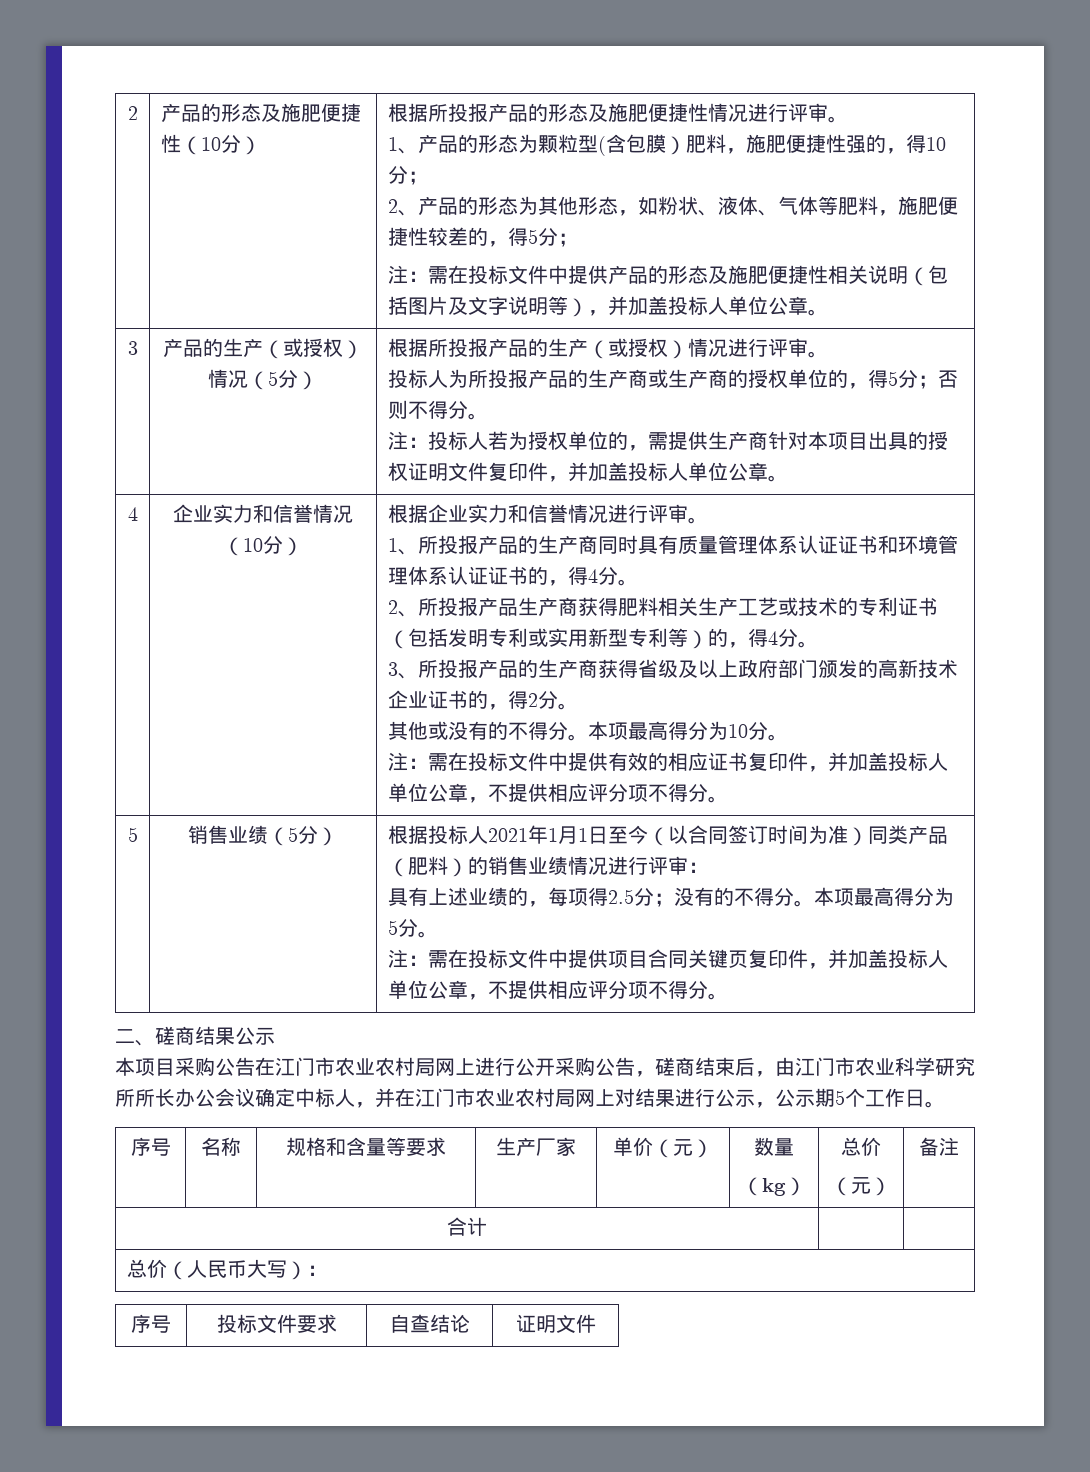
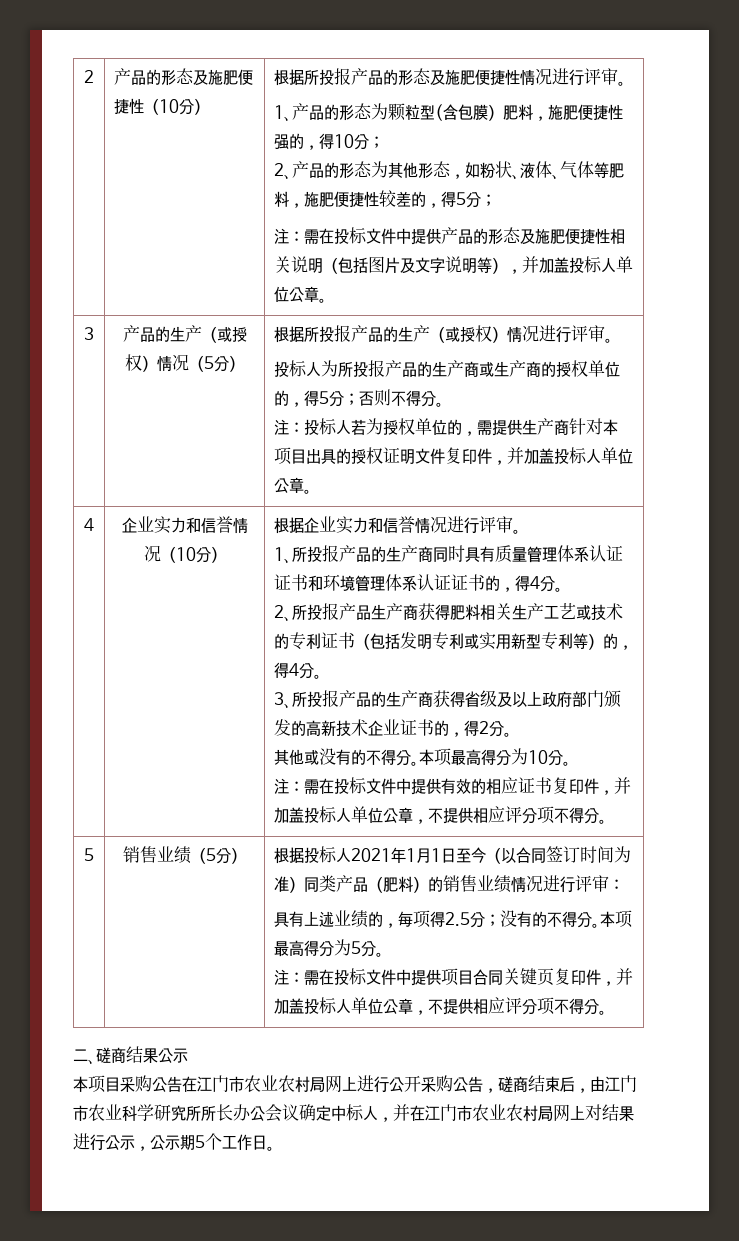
[130,1137,171,1156] [201,1137,241,1156] [286,1137,446,1156] [496,1137,576,1156] [613,1137,713,1158] [754,1137,794,1156] [742,1177,806,1196] [841,1137,881,1156] [831,1177,891,1196] [919,1137,959,1156] [447,1217,487,1236] [126,1259,327,1280] [131,1314,171,1333] [216,1314,337,1333] [389,1314,470,1333] [515,1314,596,1333] // 序号 | 名称 | 规格和含量等要求 | 生产厂家 | 单价（元） | 数量 // （kg） | 总价 // （元） | 备注 // 合计 | | // 总价（人民币大写）： // 序号 | 投标文件要求 | 自查结论 | 证明文件 -> (275, 1148) none

